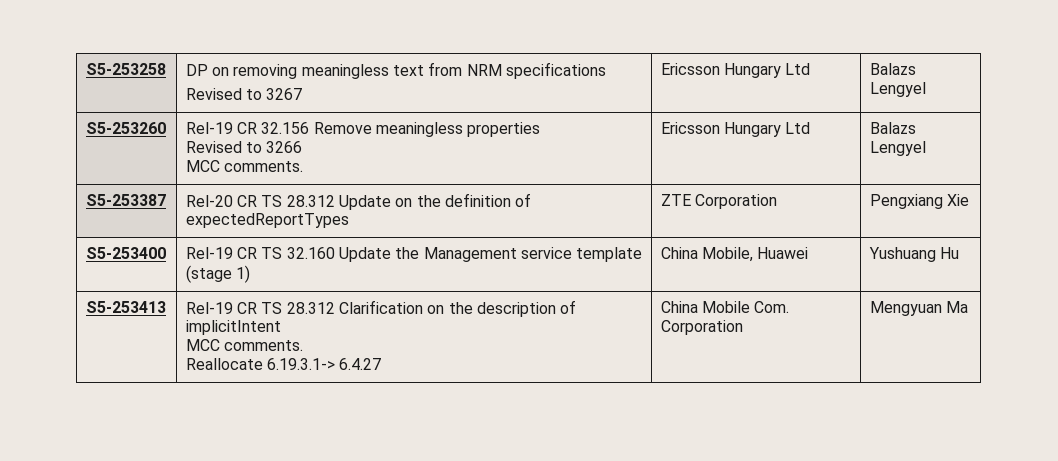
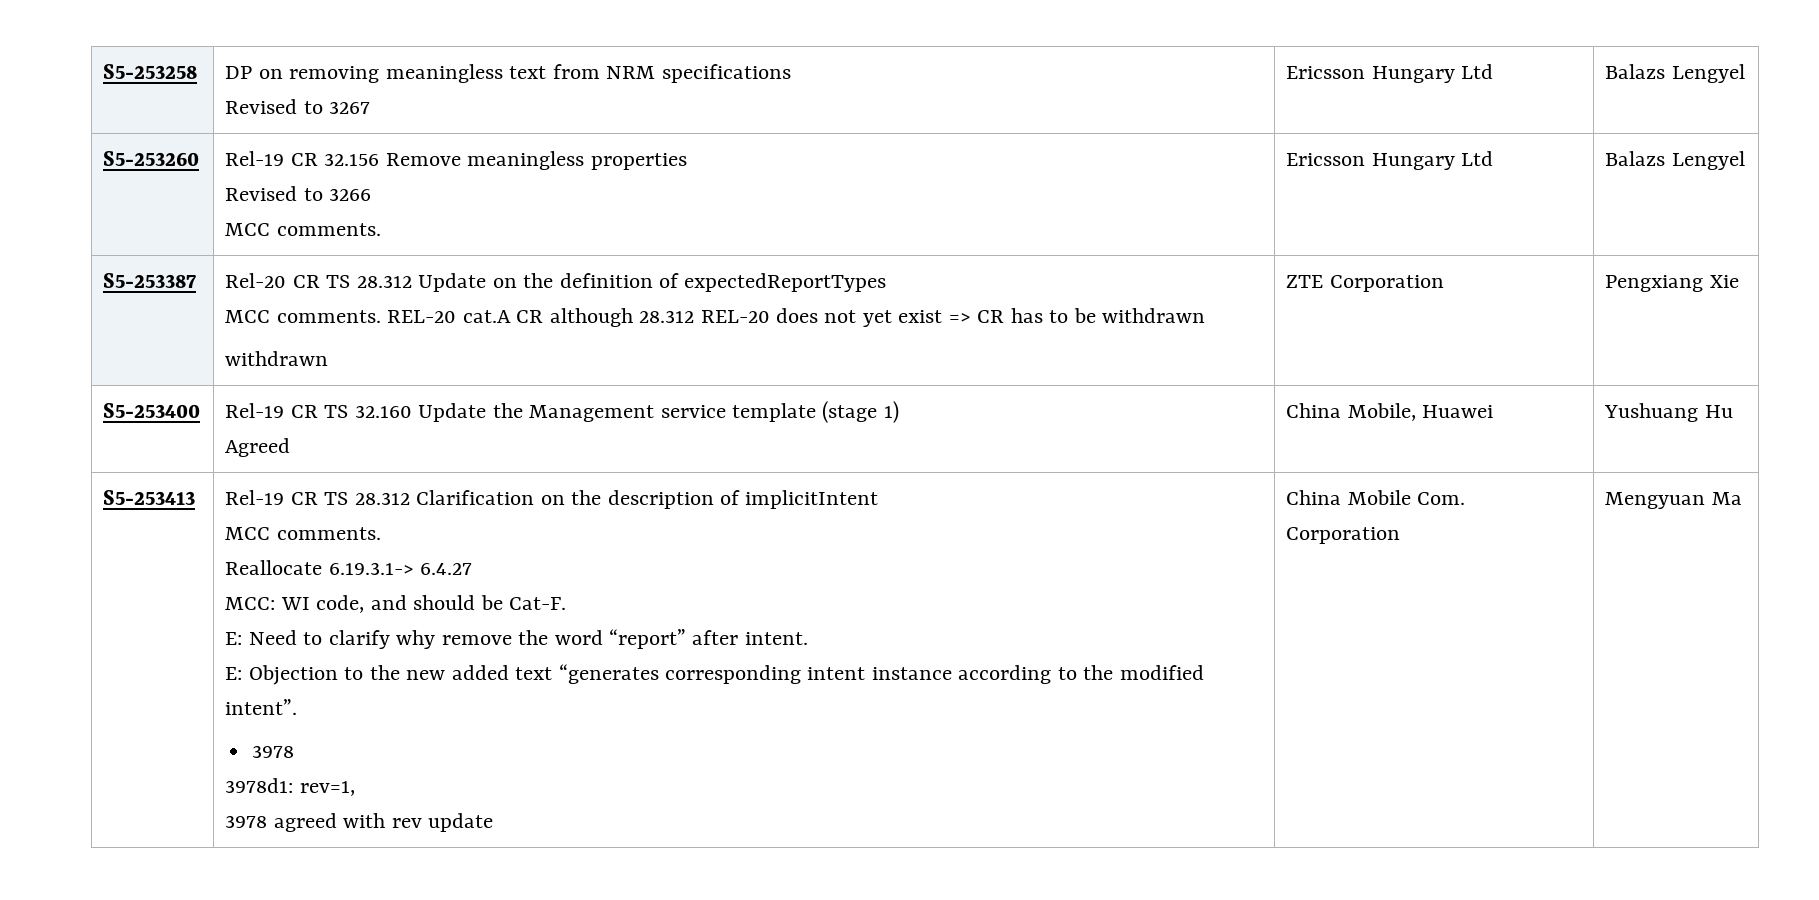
(349, 220) none -> [225,308,1206,327] [225,351,329,366] // MCC comments. REL-20 cat.A CR although 28.312 REL-20 does not yet exist => CR has to be withdrawn // withdrawn
(251, 274) none -> [225,438,291,457] // Agreed
(382, 364) none -> [225,595,567,613] [225,629,808,649] [225,664,1204,685] [225,699,298,715] [251,745,294,758] [225,778,355,796] [225,813,494,832] // MCC: WI code, and should be Cat-F. // E: Need to clarify why remove the word “report” after intent. // E: Objection to the new added text “generates corresponding intent instance according to the modified intent”. // 3978 // 3978d1: rev=1, // 3978 agreed with rev update

